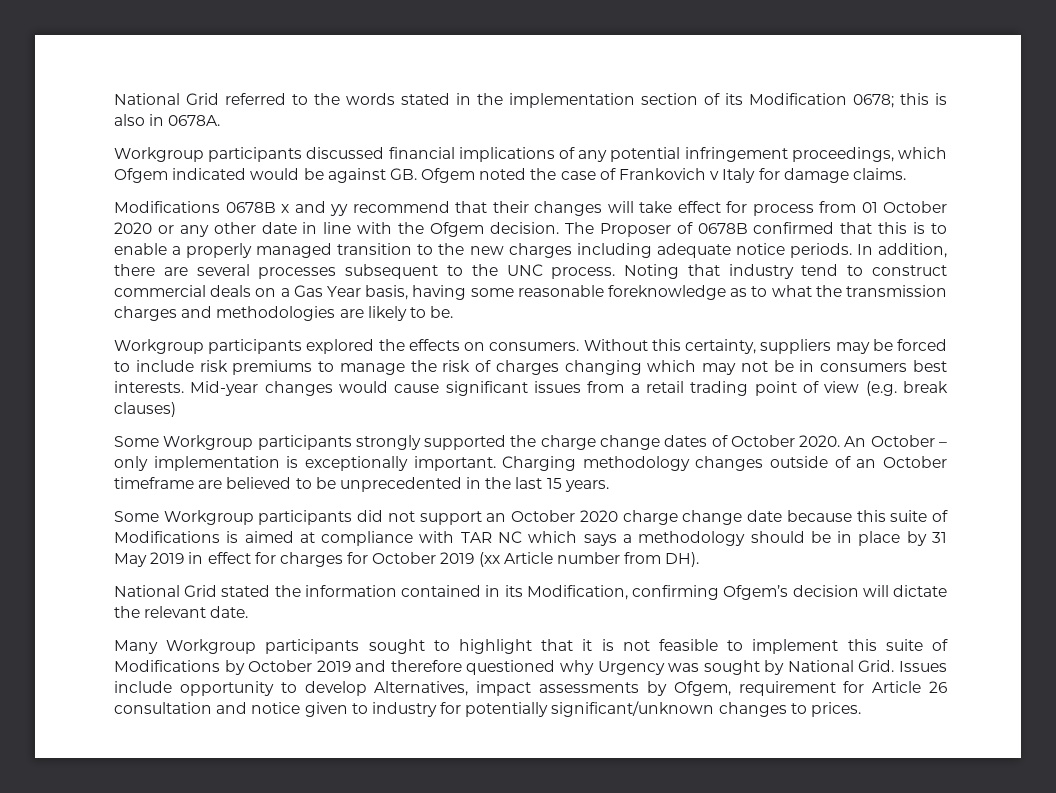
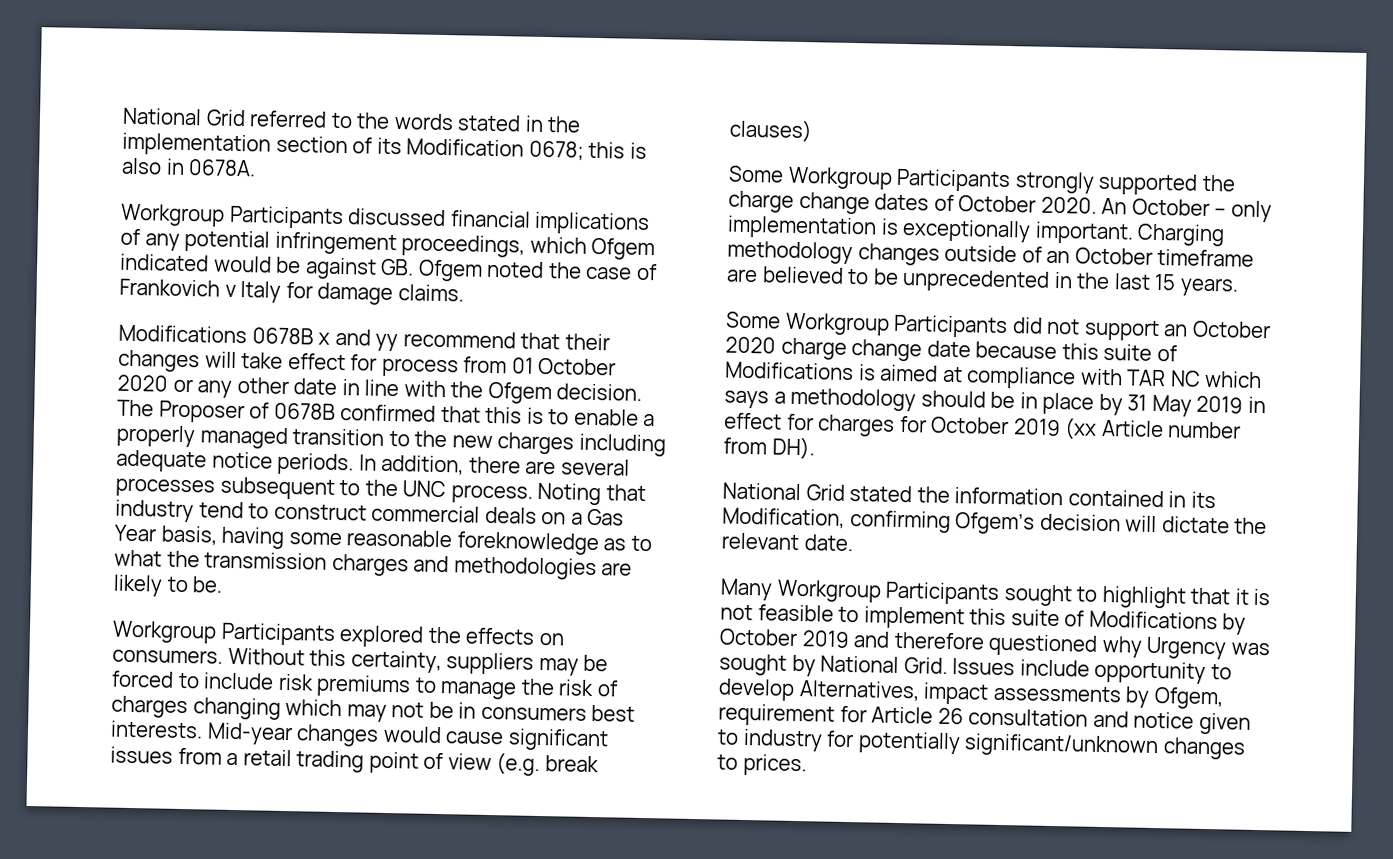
[208,147,303,162] participants -> [228,205,344,230] Participants
[208,339,303,354] participants -> [220,622,336,646] Participants
[257,435,352,450] participants -> [896,168,1012,193] Participants
[258,510,353,525] participants -> [893,314,1009,339] Participants
[265,639,360,654] participants -> [885,581,1001,605] Participants

